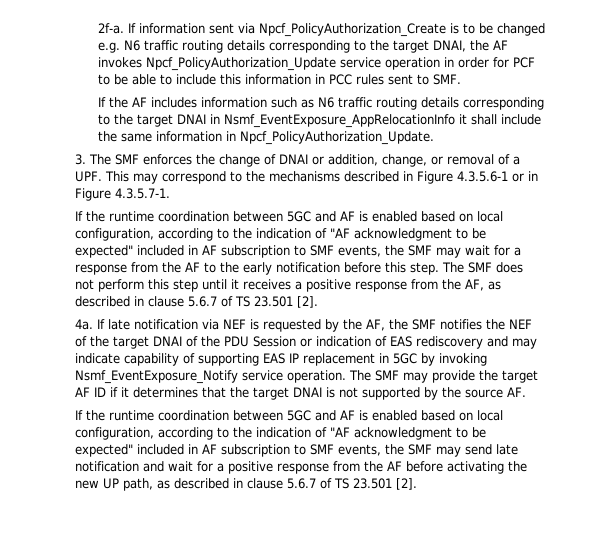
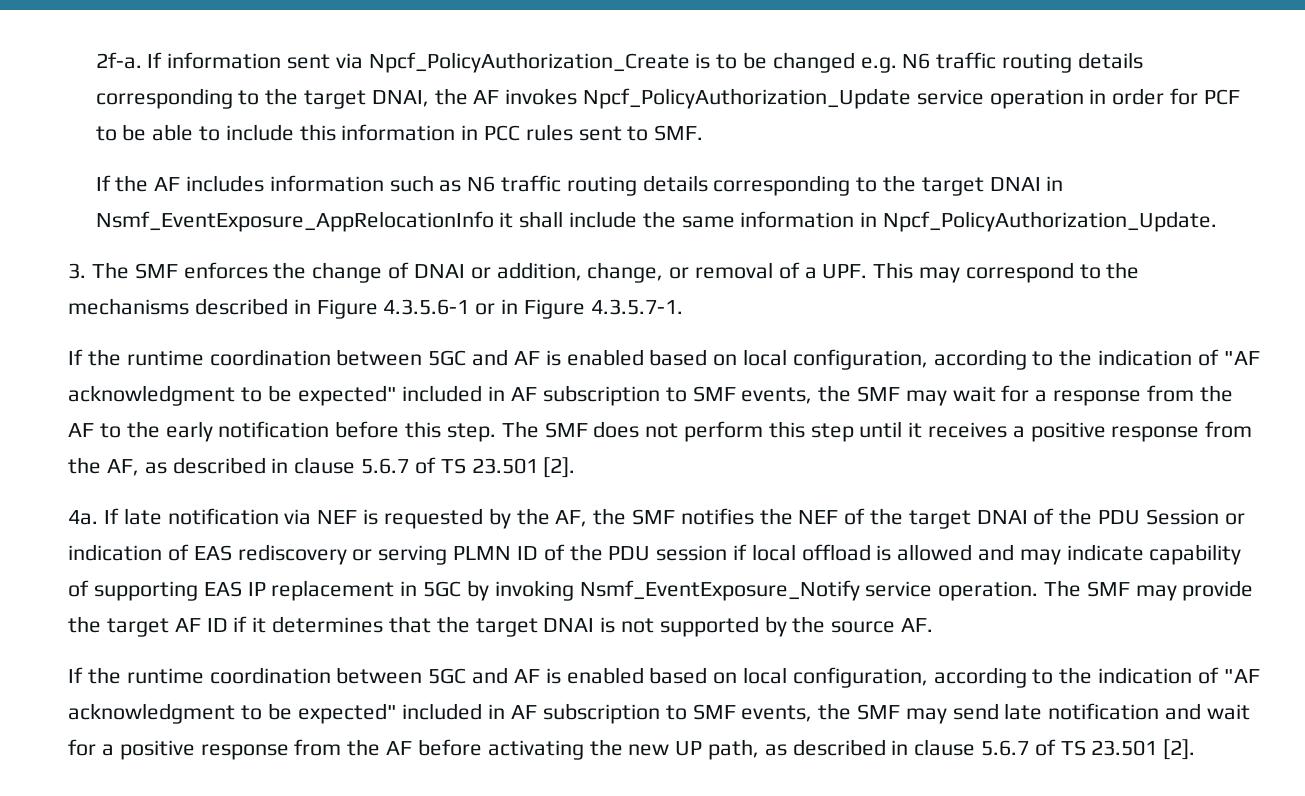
(484, 342) none -> [352,544,973,565] or serving PLMN ID of the PDU session if local offload is allowed

